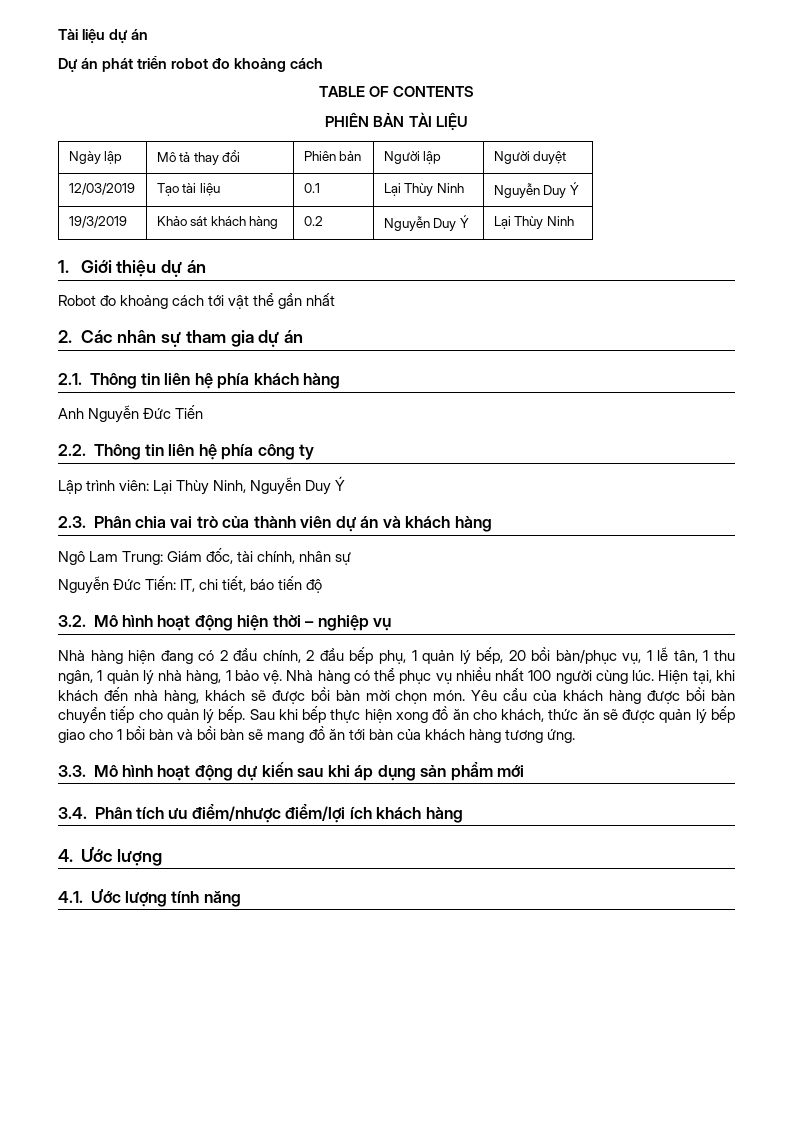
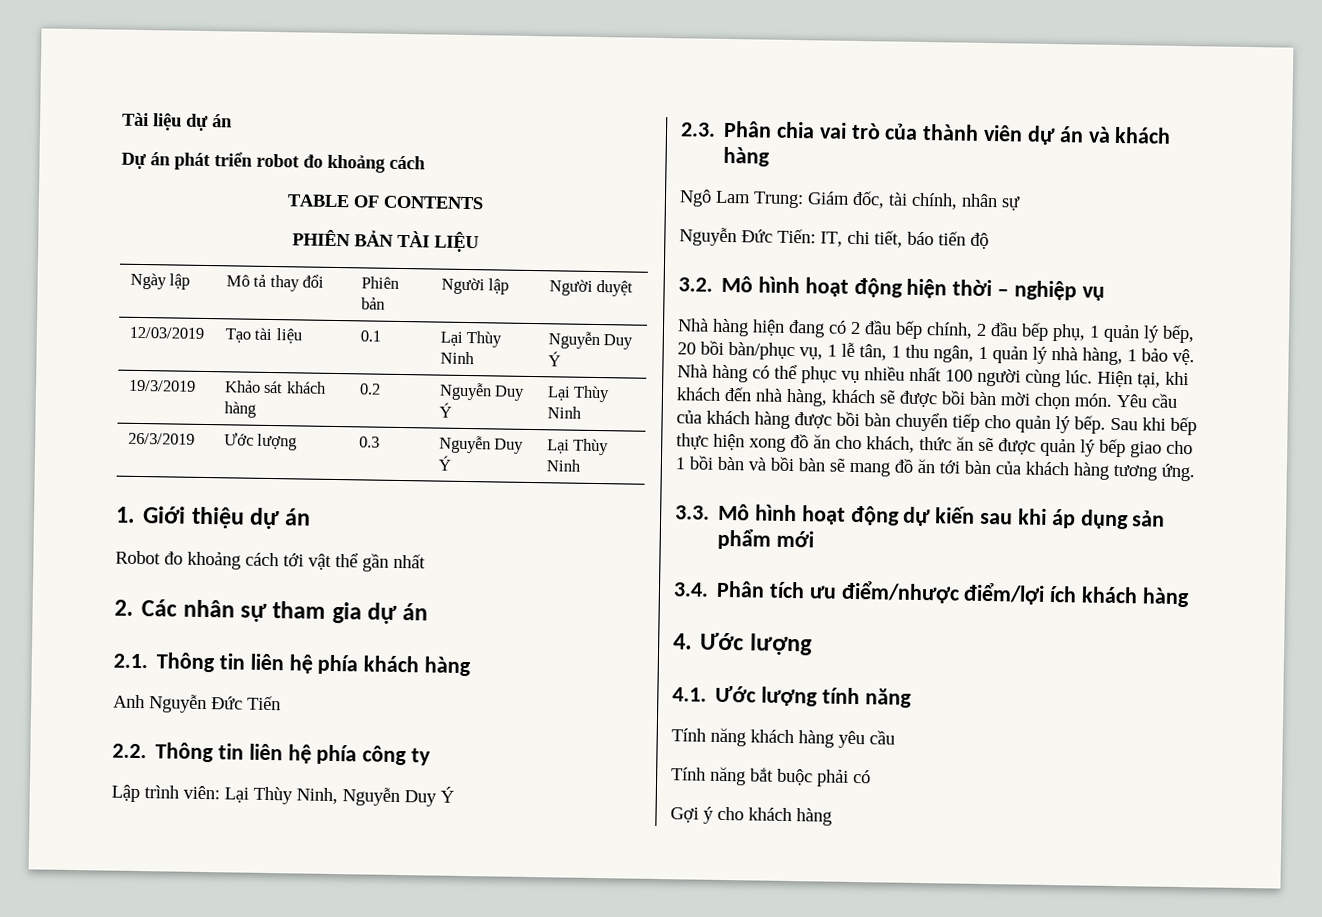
(574, 221) none -> [127,432,195,445] [223,432,298,451] [358,436,380,448] [438,435,525,454] [437,455,452,471] [546,438,610,456] [545,459,581,472] // 26/3/2019 | Ước lượng | 0.3 | Nguyễn Duy Ý | Lại Thùy Ninh
(258, 654) none -> [895,320,923,339] bếp
(241, 899) none -> [671,727,895,749] [671,766,871,787] [670,806,832,826] // Tính năng khách hàng yêu cầu // Tính năng bắt buộc phải có // Gợi ý cho khách hàng

